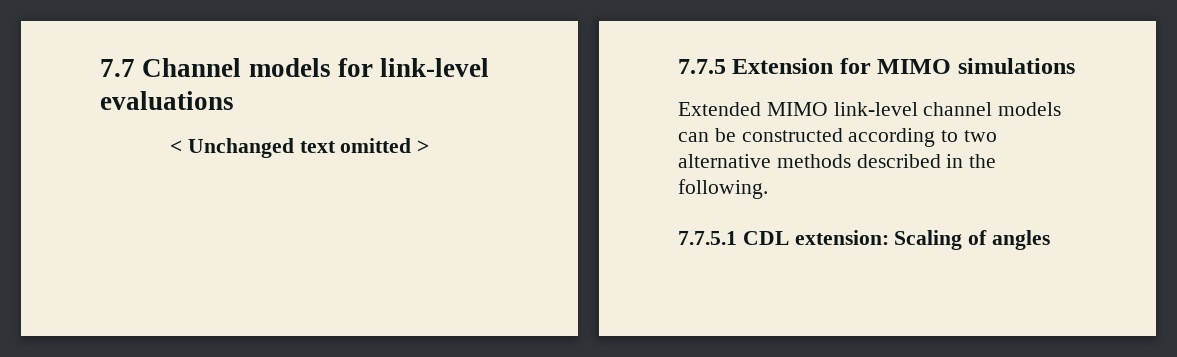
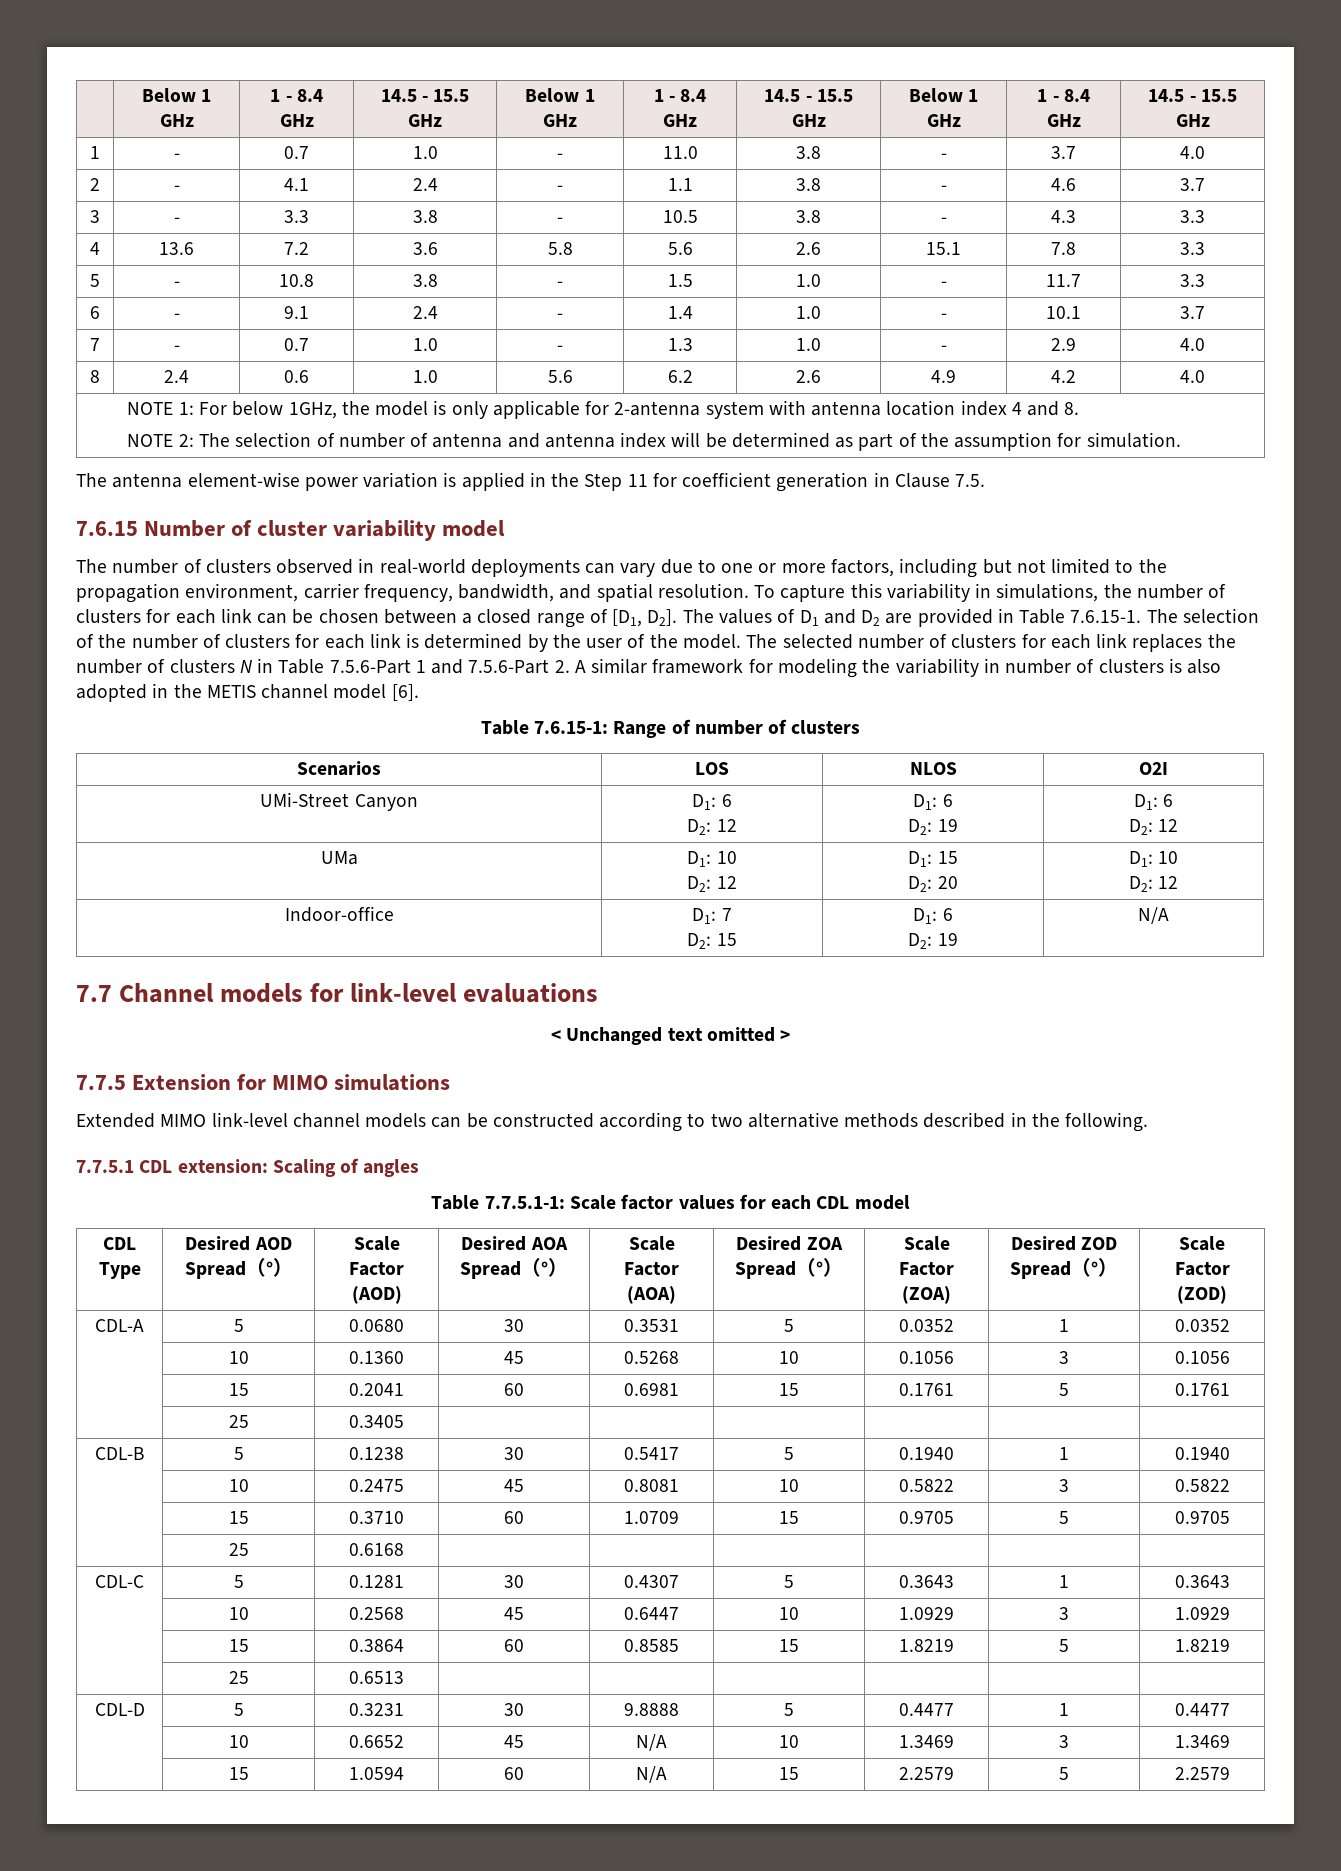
(100, 68) none -> [141,88,212,102] [159,114,194,127] [270,89,323,102] [279,114,314,127] [380,89,470,102] [408,114,442,127] [525,88,595,102] [543,114,577,127] [653,89,707,102] [663,114,697,127] [764,89,853,102] [791,114,826,127] [908,88,979,102] [926,114,961,127] [1037,89,1090,102] [1046,114,1081,127] [1148,89,1237,102] [1175,114,1210,127] [90,146,100,159] [173,153,180,159] [284,146,309,159] [412,146,438,159] [557,153,563,159] [662,146,698,159] [796,146,821,159] [940,153,947,159] [1051,146,1076,159] [1180,146,1205,159] [90,178,100,191] [173,185,180,191] [284,178,309,191] [412,178,438,191] [557,185,563,191] [667,178,693,191] [796,178,821,191] [940,185,947,191] [1051,178,1076,191] [1180,178,1205,191] [90,210,100,223] [173,217,180,223] [284,210,309,223] [412,210,438,223] [557,217,563,223] [662,210,698,223] [796,210,821,223] [940,217,947,223] [1051,210,1076,223] [1180,210,1205,223] [90,242,100,255] [159,242,194,255] [284,242,309,255] [412,242,438,255] [547,242,573,255] [667,242,693,255] [796,242,821,255] [926,242,961,255] [1051,242,1076,255] [1180,242,1205,255] [90,274,100,287] [173,281,180,287] [279,274,314,287] [412,274,438,287] [557,281,563,287] [667,274,693,287] [796,274,821,287] [940,281,947,287] [1046,274,1081,287] [1180,274,1205,287] [90,306,100,319] [173,313,180,319] [284,306,309,319] [412,306,438,319] [557,313,563,319] [667,306,693,319] [796,306,821,319] [940,313,947,319] [1046,306,1081,319] [1180,306,1205,319] [90,338,100,351] [173,345,180,351] [284,338,309,351] [412,338,438,351] [557,345,563,351] [667,338,693,351] [796,338,821,351] [940,345,947,351] [1051,338,1076,351] [1180,338,1205,351] [90,370,100,383] [164,370,189,383] [284,370,309,383] [412,370,438,383] [547,370,573,383] [667,370,693,383] [796,370,821,383] [931,370,956,383] [1051,370,1076,383] [1180,370,1205,383] [127,400,1080,419] [127,432,1181,451] [76,472,986,492] [76,520,506,541] [76,558,1167,578] [76,583,1227,603] [76,608,1259,628] [76,633,1236,652] [76,658,1222,678] [76,683,419,702] [480,719,861,738] [297,761,381,776] [695,762,729,775] [909,762,957,775] [1139,762,1168,775] [260,792,418,811] [692,794,732,810] [687,819,737,835] [913,794,953,810] [908,819,958,835] [1133,794,1174,810] [1128,819,1179,835] [320,851,358,865] [687,851,737,867] [687,876,737,892] [908,851,958,867] [908,876,958,892] [1128,851,1179,867] [1128,876,1179,892] [284,906,394,922] [692,908,732,924] [687,933,737,949] [913,908,953,924] [908,933,958,949] [1138,907,1169,924] | Below 1 GHz | 1 - 8.4 GHz | 14.5 - 15.5 GHz | Below 1 GHz | 1 - 8.4 GHz | 14.5 - 15.5 GHz | Below 1 GHz | 1 - 8.4 GHz | 14.5 - 15.5 GHz // 1 | - | 0.7 | 1.0 | - | 11.0 | 3.8 | - | 3.7 | 4.0 // 2 | - | 4.1 | 2.4 | - | 1.1 | 3.8 | - | 4.6 | 3.7 // 3 | - | 3.3 | 3.8 | - | 10.5 | 3.8 | - | 4.3 | 3.3 // 4 | 13.6 | 7.2 | 3.6 | 5.8 | 5.6 | 2.6 | 15.1 | 7.8 | 3.3 // 5 | - | 10.8 | 3.8 | - | 1.5 | 1.0 | - | 11.7 | 3.3 // 6 | - | 9.1 | 2.4 | - | 1.4 | 1.0 | - | 10.1 | 3.7 // 7 | - | 0.7 | 1.0 | - | 1.3 | 1.0 | - | 2.9 | 4.0 // 8 | 2.4 | 0.6 | 1.0 | 5.6 | 6.2 | 2.6 | 4.9 | 4.2 | 4.0 // NOTE 1: For below 1GHz, the model is only applicable for 2-antenna system with antenna location index 4 and 8. // NOTE 2: The selection of number of antenna and antenna index will be determined as part of the assumption for simulation. // The antenna element-wise power variation is applied in the Step 11 for coefficient generation in Clause 7.5. // 7.6.15 Number of cluster variability model // The number of clusters observed in real-world deployments can vary due to one or more factors, including but not limited to the propagation environment, carrier frequency, bandwidth, and spatial resolution. To capture this variability in simulations, the number of clusters for each link can be chosen between a closed range of [D1, D2]. The values of D1 and D2 are provided in Table 7.6.15-1. The selection of the number of clusters for each link is determined by the user of the model. The selected number of clusters for each link replaces the number of clusters N in Table 7.5.6-Part 1 and 7.5.6-Part 2. A similar framework for modeling the variability in number of clusters is also adopted in the METIS channel model [6]. // Table 7.6.15-1: Range of number of clusters // Scenarios | LOS | NLOS | O2I // UMi-Street Canyon | D1: 6 // D2: 12 | D1: 6 // D2: 19 | D1: 6 // D2: 12 // UMa | D1: 10 // D2: 12 | D1: 15 // D2: 20 | D1: 10 // D2: 12 // Indoor-office | D1: 7 // D2: 15 | D1: 6 // D2: 19 | N/A //
(1051, 240) none -> [431,1194,910,1210] [103,1237,136,1250] [98,1262,141,1279] [185,1236,292,1251] [184,1258,293,1279] [353,1236,400,1251] [349,1262,404,1276] [351,1286,402,1304] [461,1236,568,1251] [460,1258,568,1279] [628,1236,675,1251] [624,1262,679,1276] [627,1286,676,1304] [736,1236,843,1251] [735,1258,843,1279] [903,1236,950,1251] [899,1262,954,1276] [902,1286,951,1304] [1010,1236,1118,1251] [1010,1258,1118,1279] [1179,1236,1225,1251] [1174,1262,1230,1276] [1177,1286,1227,1304] [95,1319,144,1332] [233,1319,244,1332] [349,1319,404,1332] [504,1319,524,1332] [624,1319,679,1332] [784,1319,794,1332] [899,1319,954,1332] [1059,1319,1069,1332] [1174,1319,1230,1332] [228,1351,249,1364] [349,1351,404,1364] [504,1351,524,1364] [624,1351,679,1364] [779,1351,799,1364] [899,1351,954,1364] [1059,1351,1069,1364] [1174,1351,1230,1364] [228,1383,249,1396] [349,1383,404,1396] [504,1383,524,1396] [624,1383,679,1396] [779,1383,799,1396] [899,1383,954,1396] [1059,1383,1069,1396] [1174,1383,1230,1396] [228,1415,249,1428] [349,1415,404,1428] [95,1447,144,1460] [233,1447,244,1460] [349,1447,404,1460] [504,1447,524,1460] [624,1447,679,1460] [784,1447,794,1460] [899,1447,954,1460] [1059,1447,1069,1460] [1174,1447,1230,1460] [228,1479,249,1492] [349,1479,404,1492] [504,1479,524,1492] [624,1479,679,1492] [779,1479,799,1492] [899,1479,954,1492] [1059,1479,1069,1492] [1174,1479,1230,1492] [228,1511,249,1524] [349,1511,404,1524] [504,1511,524,1524] [624,1511,679,1524] [779,1511,799,1524] [899,1511,954,1524] [1059,1511,1069,1524] [1174,1511,1230,1524] [228,1543,249,1556] [349,1543,404,1556] [95,1575,144,1588] [233,1575,244,1588] [349,1575,404,1588] [504,1575,524,1588] [624,1575,679,1588] [784,1575,794,1588] [899,1575,954,1588] [1059,1575,1069,1588] [1174,1575,1230,1588] [228,1607,249,1620] [349,1607,404,1620] [504,1607,524,1620] [624,1607,679,1620] [779,1607,799,1620] [899,1607,954,1620] [1059,1607,1069,1620] [1174,1607,1230,1620] [228,1639,249,1652] [349,1639,404,1652] [504,1639,524,1652] [624,1639,679,1652] [779,1639,799,1652] [899,1639,954,1652] [1059,1639,1069,1652] [1174,1639,1230,1652] [228,1671,249,1684] [349,1671,404,1684] [94,1703,145,1716] [233,1703,244,1716] [349,1703,404,1716] [504,1703,524,1716] [624,1703,679,1716] [784,1703,794,1716] [899,1703,954,1716] [1059,1703,1069,1716] [1174,1703,1230,1716] [228,1735,249,1748] [349,1735,404,1748] [504,1735,524,1748] [636,1734,667,1751] [779,1735,799,1748] [899,1735,954,1748] [1059,1735,1069,1748] [1174,1735,1230,1748] [228,1767,249,1780] [349,1767,404,1780] [504,1767,524,1780] [636,1766,667,1783] [779,1767,799,1780] [899,1767,954,1780] [1059,1767,1069,1780] [1174,1767,1230,1780] // Table 7.7.5.1-1: Scale factor values for each CDL model // CDL Type | Desired AOD Spread（°） | Scale Factor (AOD) | Desired AOA Spread（°） | Scale Factor (AOA) | Desired ZOA Spread（°） | Scale Factor (ZOA) | Desired ZOD Spread（°） | Scale Factor (ZOD) // CDL-A | 5 | 0.0680 | 30 | 0.3531 | 5 | 0.0352 | 1 | 0.0352 // | 10 | 0.1360 | 45 | 0.5268 | 10 | 0.1056 | 3 | 0.1056 // | 15 | 0.2041 | 60 | 0.6981 | 15 | 0.1761 | 5 | 0.1761 // | 25 | 0.3405 | | | | | | // CDL-B | 5 | 0.1238 | 30 | 0.5417 | 5 | 0.1940 | 1 | 0.1940 // | 10 | 0.2475 | 45 | 0.8081 | 10 | 0.5822 | 3 | 0.5822 // | 15 | 0.3710 | 60 | 1.0709 | 15 | 0.9705 | 5 | 0.9705 // | 25 | 0.6168 | | | | | | // CDL-C | 5 | 0.1281 | 30 | 0.4307 | 5 | 0.3643 | 1 | 0.3643 // | 10 | 0.2568 | 45 | 0.6447 | 10 | 1.0929 | 3 | 1.0929 // | 15 | 0.3864 | 60 | 0.8585 | 15 | 1.8219 | 5 | 1.8219 // | 25 | 0.6513 | | | | | | // CDL-D | 5 | 0.3231 | 30 | 9.8888 | 5 | 0.4477 | 1 | 0.4477 // | 10 | 0.6652 | 45 | N/A | 10 | 1.3469 | 3 | 1.3469 // | 15 | 1.0594 | 60 | N/A | 15 | 2.2579 | 5 | 2.2579

